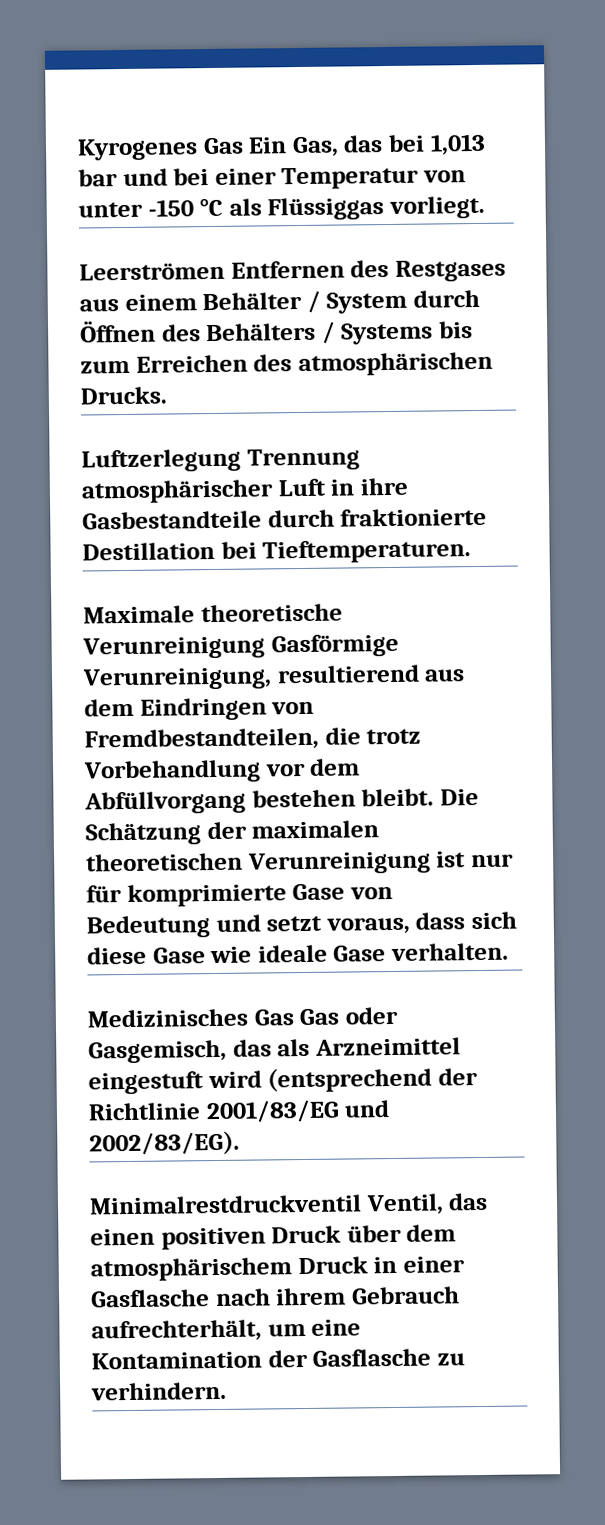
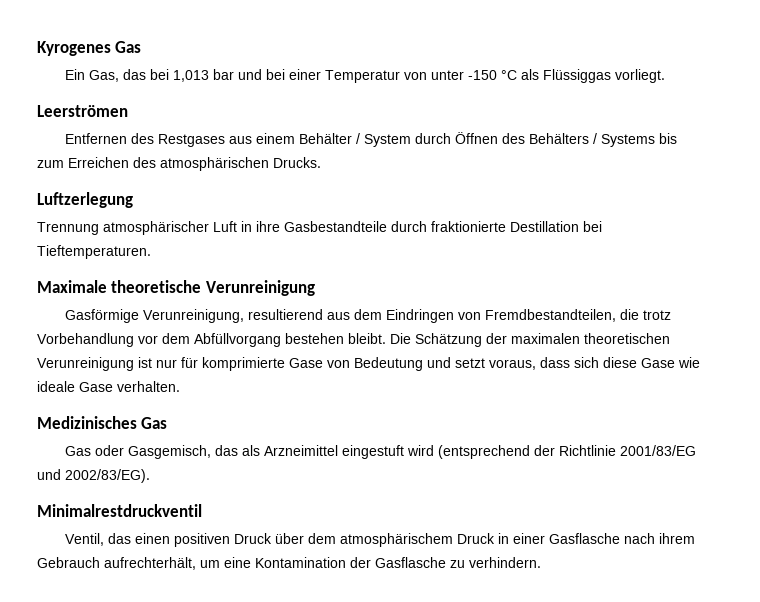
(244, 146) none -> (142, 47) //
(225, 271) none -> (128, 111) //
(241, 460) none -> (133, 200) //
(265, 648) none -> (315, 288) //
(294, 1017) none -> (168, 423) //
(362, 1204) none -> (202, 510) //

